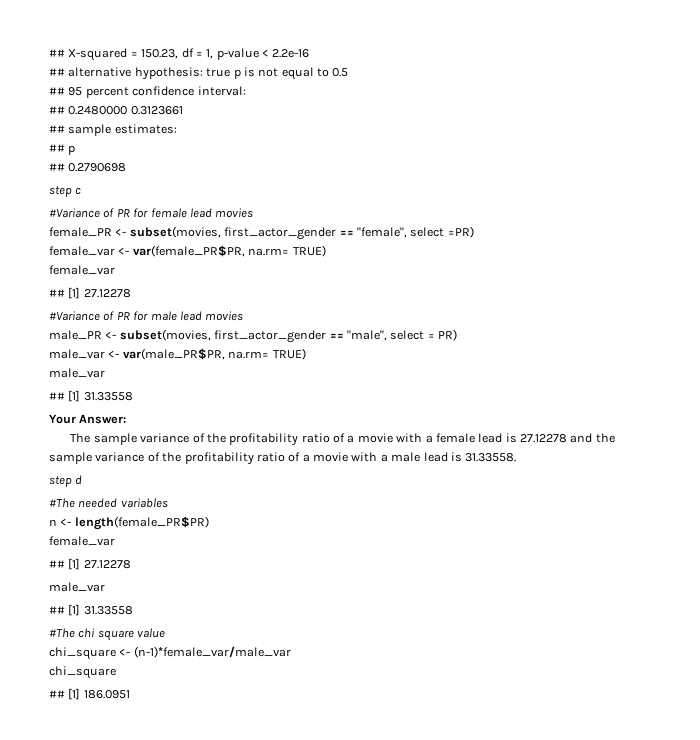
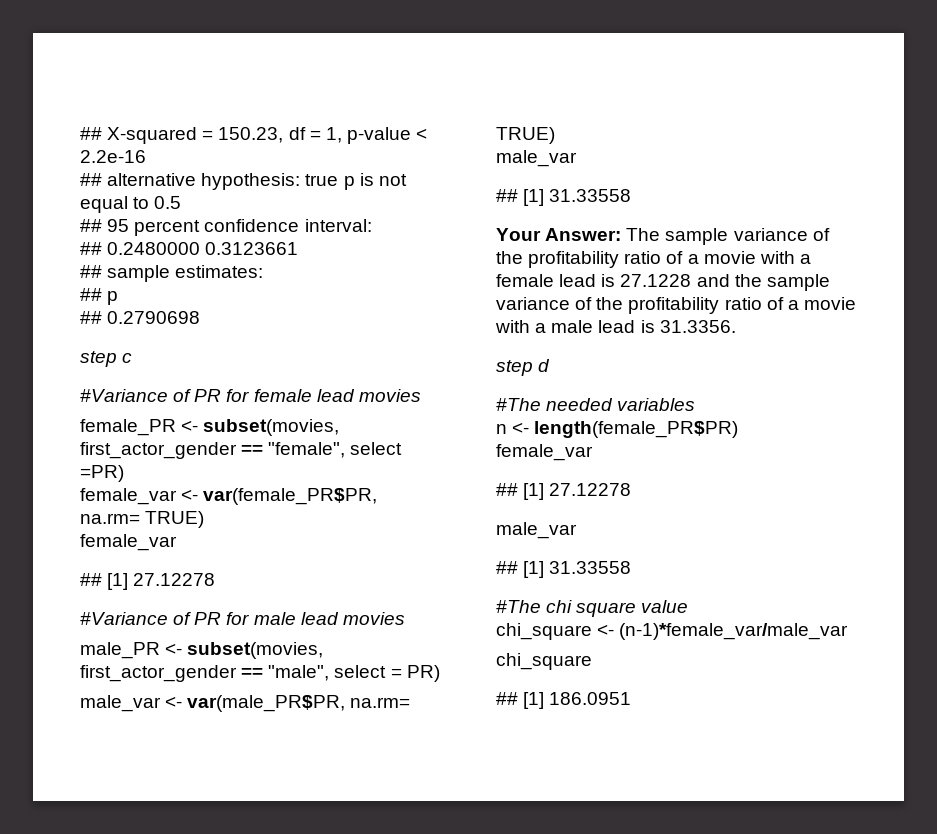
(127, 419) // -> (622, 234) none
[520,434,568,443] 27.12278 -> [620,274,692,287] 27.1228
[465,453,517,462] 31.33558. -> [659,320,736,333] 31.3356.

